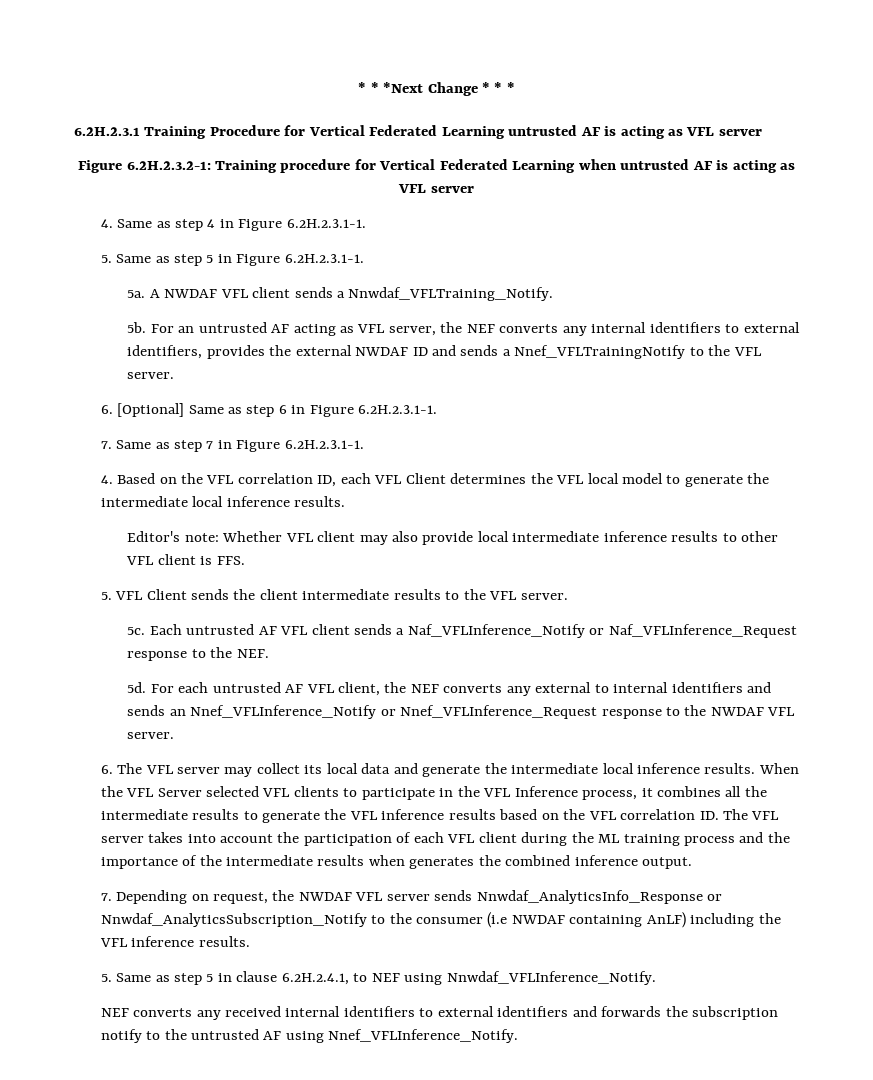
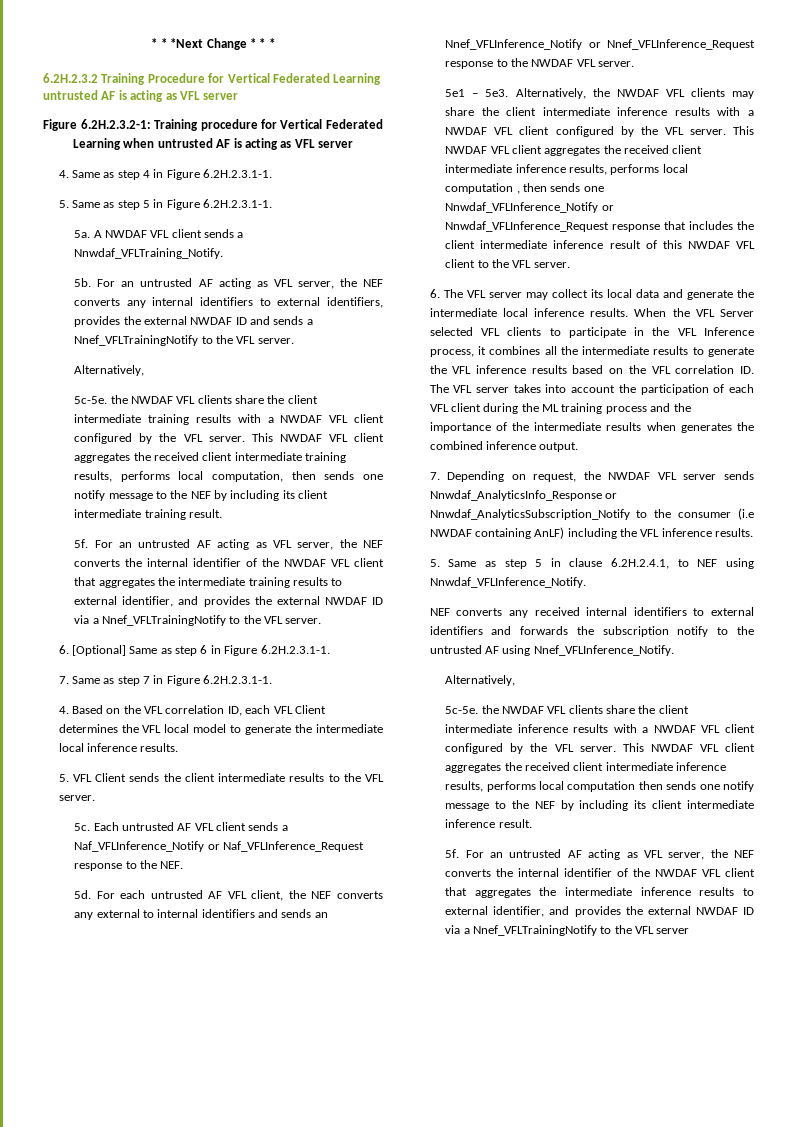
[74,127,140,136] 6.2H.2.3.1 -> [43,73,98,83] 6.2H.2.3.2
(175, 375) none -> [74,365,145,376] [74,395,318,404] [74,414,385,425] [74,433,385,444] [74,452,347,463] [74,471,384,482] [74,490,329,501] [74,509,222,520] [74,539,383,550] [74,558,385,567] [74,577,343,588] [74,596,383,607] [74,615,322,626] // Alternatively, // 5c-5e. the NWDAF VFL clients share the client intermediate training results with a NWDAF VFL client configured by the VFL server. This NWDAF VFL client aggregates the received client intermediate training results, performs local computation, then sends one notify message to the NEF by including its client intermediate training result. // 5f. For an untrusted AF acting as VFL server, the NEF converts the internal identifier of the NWDAF VFL client that aggregates the intermediate training results to external identifier, and provides the external NWDAF ID via a Nnef_VFLTrainingNotify to the VFL server.
[127,531,779,545] [126,554,245,565] // Editor's note: Whether VFL client may also provide local intermediate inference results to other VFL client is FFS. -> (179, 747) none
(175, 735) none -> [445,88,754,99] [445,107,754,116] [445,126,755,137] [445,145,703,156] [445,164,688,175] [445,183,604,194] [445,202,614,213] [445,221,754,232] [445,240,755,249] [445,259,570,268] // 5e1 – 5e3. Alternatively, the NWDAF VFL clients may share the client intermediate inference results with a NWDAF VFL client configured by the VFL server. This NWDAF VFL client aggregates the received client intermediate inference results, performs local computation , then sends one Nnwdaf_VFLInference_Notify or Nnwdaf_VFLInference_Request response that includes the client intermediate inference result of this NWDAF VFL client to the VFL server.
(519, 1036) none -> [445,675,516,686] [445,705,689,714] [445,724,755,733] [445,743,756,754] [445,762,727,773] [445,781,754,792] [445,800,755,811] [445,819,532,828] [445,849,754,860] [445,868,756,877] [445,887,754,898] [445,906,754,917] [445,925,690,936] // Alternatively, // 5c-5e. the NWDAF VFL clients share the client intermediate inference results with a NWDAF VFL client configured by the VFL server. This NWDAF VFL client aggregates the received client intermediate inference results, performs local computation then sends one notify message to the NEF by including its client intermediate inference result. // 5f. For an untrusted AF acting as VFL server, the NEF converts the internal identifier of the NWDAF VFL client that aggregates the intermediate inference results to external identifier, and provides the external NWDAF ID via a Nnef_VFLTrainingNotify to the VFL server

